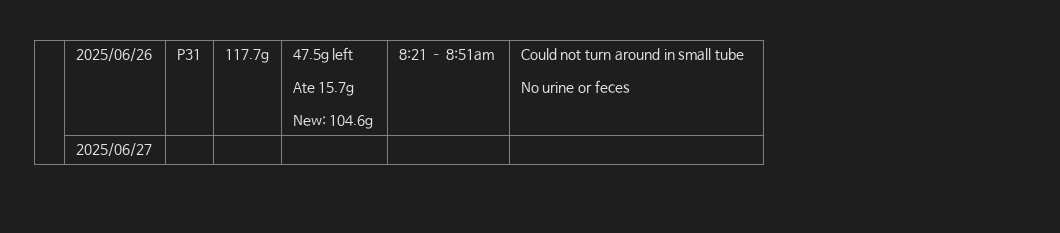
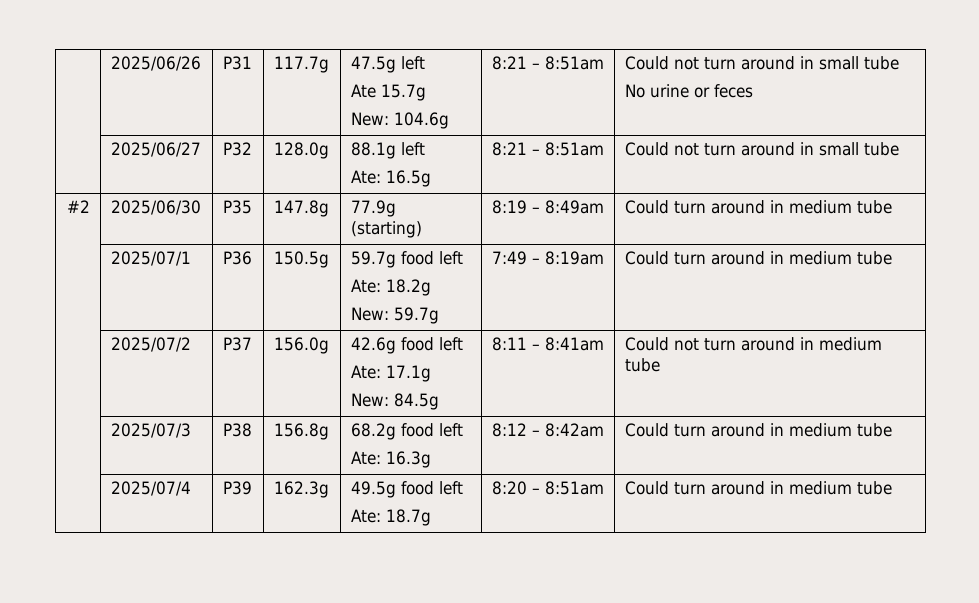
(152, 150) | | | | -> [222,142,252,156] [273,142,329,159] [350,142,425,159] [350,170,431,187] [491,142,604,156] [624,142,899,156] [66,200,90,213] [110,200,201,215] [222,200,252,214] [273,200,329,217] [350,200,396,217] [350,221,422,238] [491,200,604,214] [624,200,892,214] [110,251,191,266] [222,251,252,265] [273,251,329,268] [350,251,463,268] [350,279,431,296] [350,307,439,324] [491,251,604,265] [624,251,892,265] [110,337,191,352] [222,337,252,351] [273,337,329,354] [350,337,463,354] [350,365,431,382] [350,393,439,410] [491,337,604,351] [624,337,882,351] [624,358,660,372] [110,423,191,438] [222,423,252,437] [273,423,329,440] [350,423,463,440] [350,451,431,468] [491,423,604,437] [624,423,892,437] [110,481,191,496] [222,481,252,495] [273,481,329,498] [350,481,463,498] [350,509,431,526] [491,481,604,495] [624,481,892,495] P32 | 128.0g | 88.1g left // Ate: 16.5g | 8:21 – 8:51am | Could not turn around in small tube // #2 | 2025/06/30 | P35 | 147.8g | 77.9g (starting) | 8:19 – 8:49am | Could turn around in medium tube // | 2025/07/1 | P36 | 150.5g | 59.7g food left // Ate: 18.2g // New: 59.7g | 7:49 – 8:19am | Could turn around in medium tube // | 2025/07/2 | P37 | 156.0g | 42.6g food left // Ate: 17.1g // New: 84.5g | 8:11 – 8:41am | Could not turn around in medium tube // | 2025/07/3 | P38 | 156.8g | 68.2g food left // Ate: 16.3g | 8:12 – 8:42am | Could turn around in medium tube // | 2025/07/4 | P39 | 162.3g | 49.5g food left // Ate: 18.7g | 8:20 – 8:51am | Could turn around in medium tube

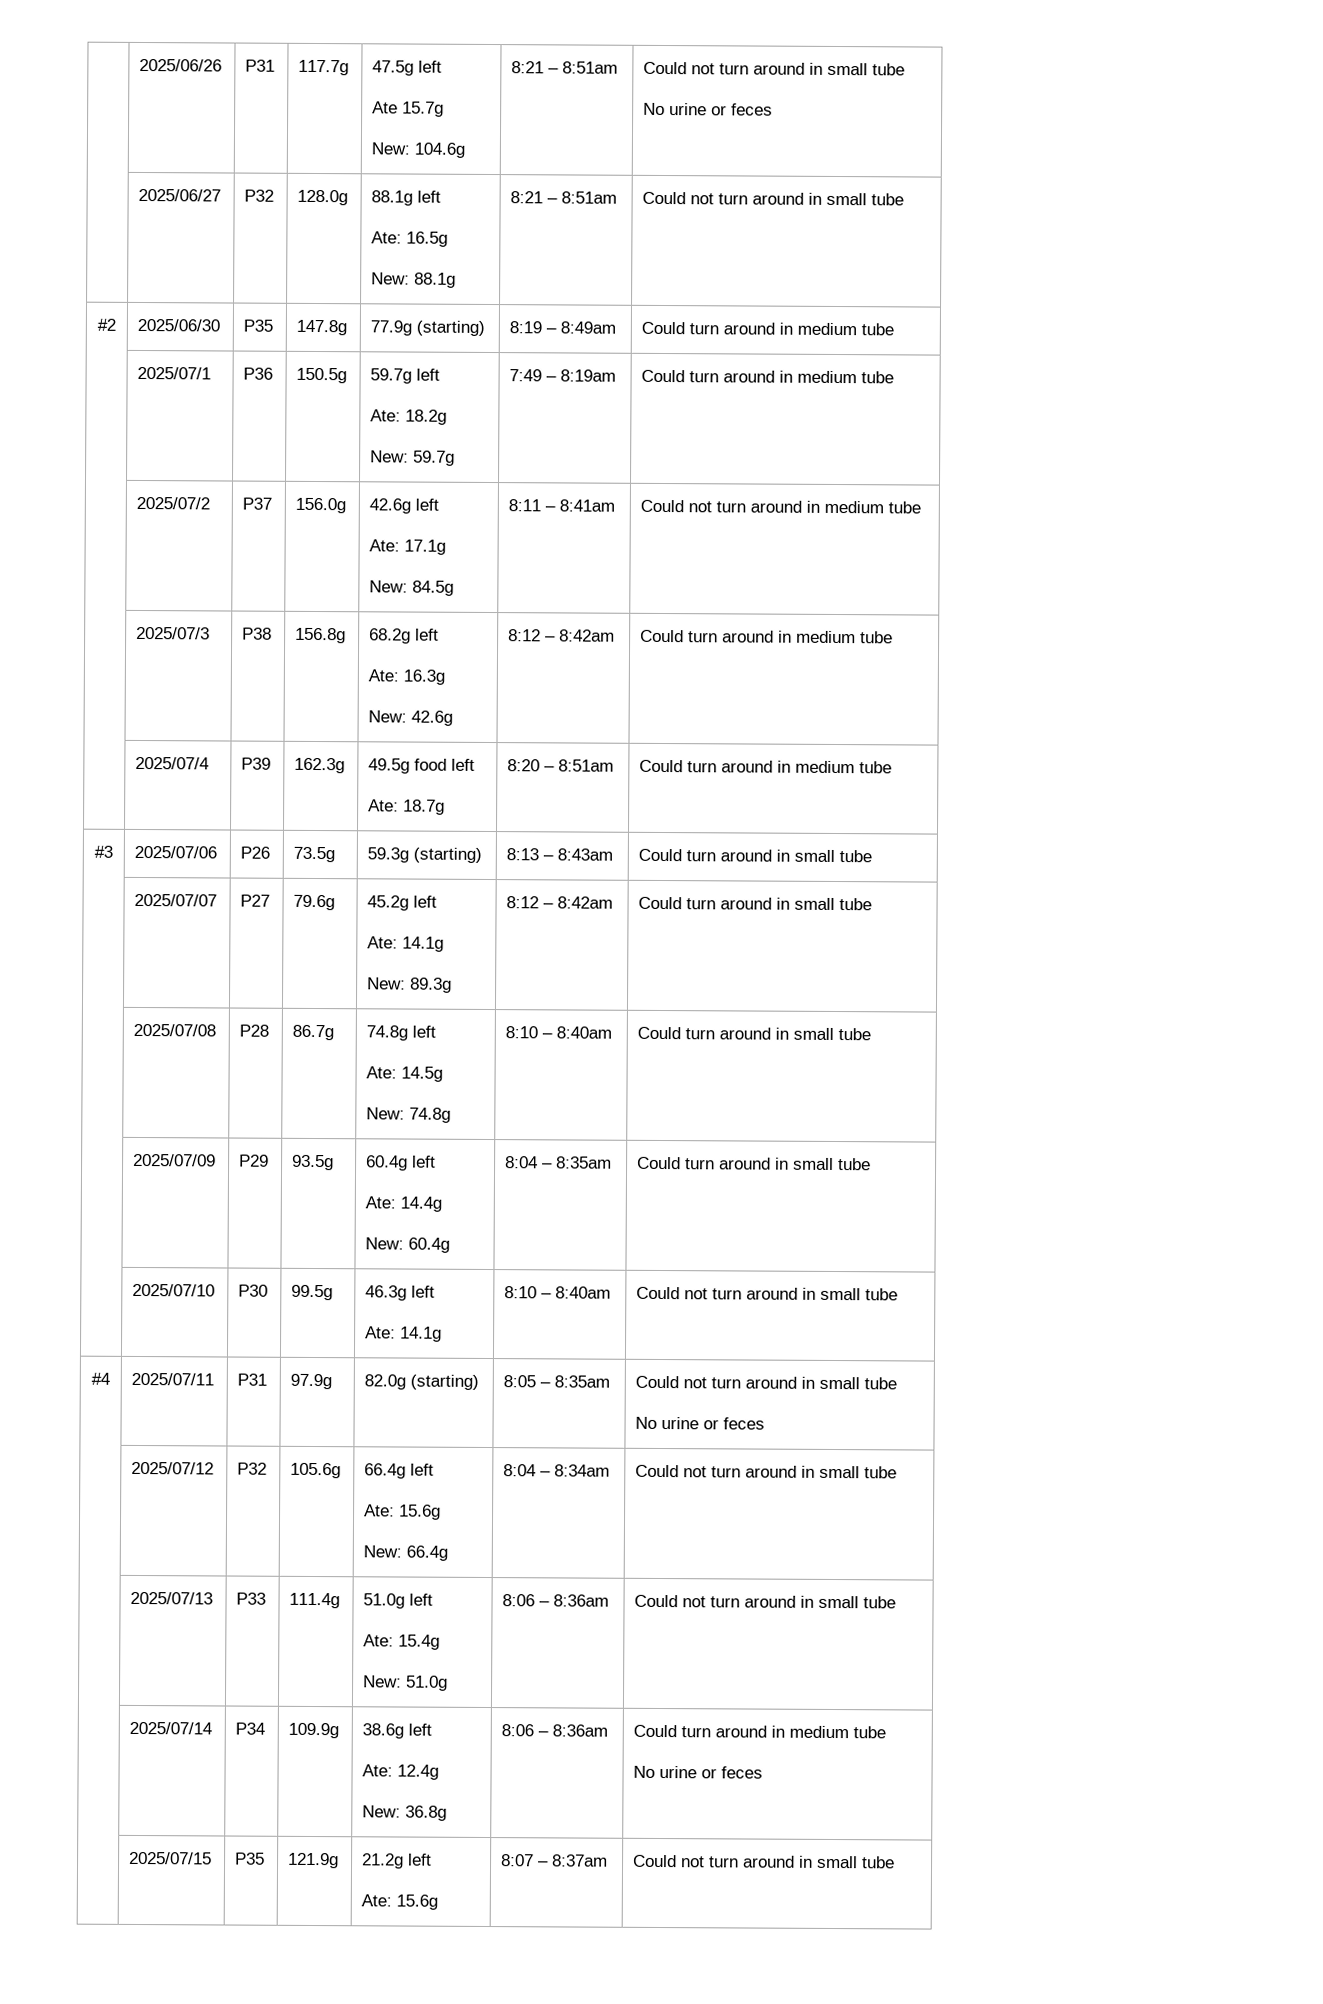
(431, 178) none -> [371,272,457,288] // New: 88.1g
[400,251,434,265] food -> (413, 376) none
[400,337,434,351] food -> (412, 506) none
[400,423,434,437] food -> (412, 636) none
(431, 459) none -> [368,710,454,726] // New: 42.6g
(892, 488) none -> [94,845,113,858] [134,845,218,859] [240,846,271,859] [293,846,336,863] [367,847,483,863] [506,848,614,861] [638,848,873,863] [134,893,218,907] [240,894,271,907] [293,894,336,911] [367,895,438,911] [367,936,445,952] [367,977,453,993] [506,896,614,909] [638,896,873,911] [133,1023,217,1037] [239,1024,270,1037] [292,1024,335,1041] [366,1025,437,1041] [366,1066,444,1082] [366,1107,452,1123] [505,1026,613,1039] [637,1026,872,1041] [133,1153,217,1167] [239,1154,270,1167] [292,1154,335,1171] [366,1155,437,1171] [365,1196,443,1212] [365,1237,451,1253] [505,1156,613,1169] [637,1156,872,1171] [132,1283,216,1297] [238,1284,269,1297] [291,1284,334,1301] [365,1285,436,1301] [365,1326,443,1342] [504,1286,612,1299] [636,1286,899,1301] [91,1372,110,1385] [131,1372,215,1386] [237,1373,268,1386] [290,1373,333,1390] [364,1374,480,1390] [503,1375,611,1388] [635,1375,898,1390] [635,1416,766,1430] [131,1461,215,1475] [237,1462,268,1475] [290,1462,342,1479] [364,1463,435,1479] [364,1504,442,1520] [363,1545,449,1561] [503,1464,611,1477] [635,1464,898,1479] [130,1591,214,1605] [236,1592,267,1605] [289,1592,341,1609] [363,1593,434,1609] [363,1634,441,1650] [363,1675,449,1691] [502,1594,610,1607] [634,1594,897,1609] [129,1721,213,1735] [235,1722,266,1735] [288,1722,340,1739] [362,1723,433,1739] [362,1764,440,1780] [362,1805,448,1821] [501,1724,609,1737] [633,1724,887,1739] [633,1765,764,1779] [129,1851,213,1865] [235,1852,266,1865] [288,1852,340,1869] [362,1853,433,1869] [361,1894,439,1910] [501,1854,609,1867] [633,1854,896,1869] // #3 | 2025/07/06 | P26 | 73.5g | 59.3g (starting) | 8:13 – 8:43am | Could turn around in small tube // | 2025/07/07 | P27 | 79.6g | 45.2g left // Ate: 14.1g // New: 89.3g | 8:12 – 8:42am | Could turn around in small tube // | 2025/07/08 | P28 | 86.7g | 74.8g left // Ate: 14.5g // New: 74.8g | 8:10 – 8:40am | Could turn around in small tube // | 2025/07/09 | P29 | 93.5g | 60.4g left // Ate: 14.4g // New: 60.4g | 8:04 – 8:35am | Could turn around in small tube // | 2025/07/10 | P30 | 99.5g | 46.3g left // Ate: 14.1g | 8:10 – 8:40am | Could not turn around in small tube // #4 | 2025/07/11 | P31 | 97.9g | 82.0g (starting) | 8:05 – 8:35am | Could not turn around in small tube // No urine or feces // | 2025/07/12 | P32 | 105.6g | 66.4g left // Ate: 15.6g // New: 66.4g | 8:04 – 8:34am | Could not turn around in small tube // | 2025/07/13 | P33 | 111.4g | 51.0g left // Ate: 15.4g // New: 51.0g | 8:06 – 8:36am | Could not turn around in small tube // | 2025/07/14 | P34 | 109.9g | 38.6g left // Ate: 12.4g // New: 36.8g | 8:06 – 8:36am | Could turn around in medium tube // No urine or feces // | 2025/07/15 | P35 | 121.9g | 21.2g left // Ate: 15.6g | 8:07 – 8:37am | Could not turn around in small tube

